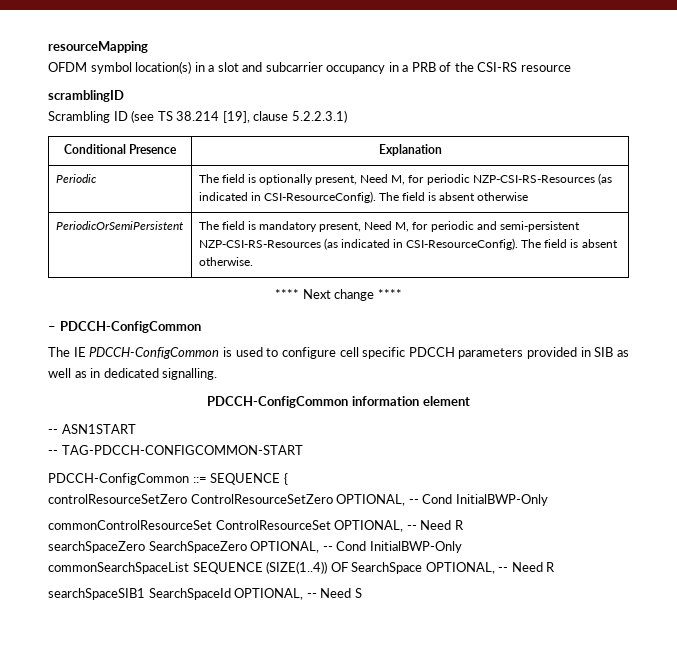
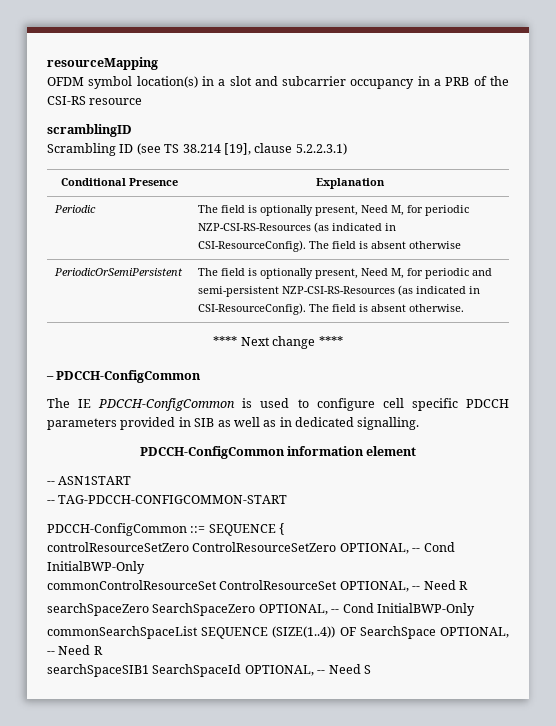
[258,221,317,232] mandatory -> [259,268,313,279] optionally

